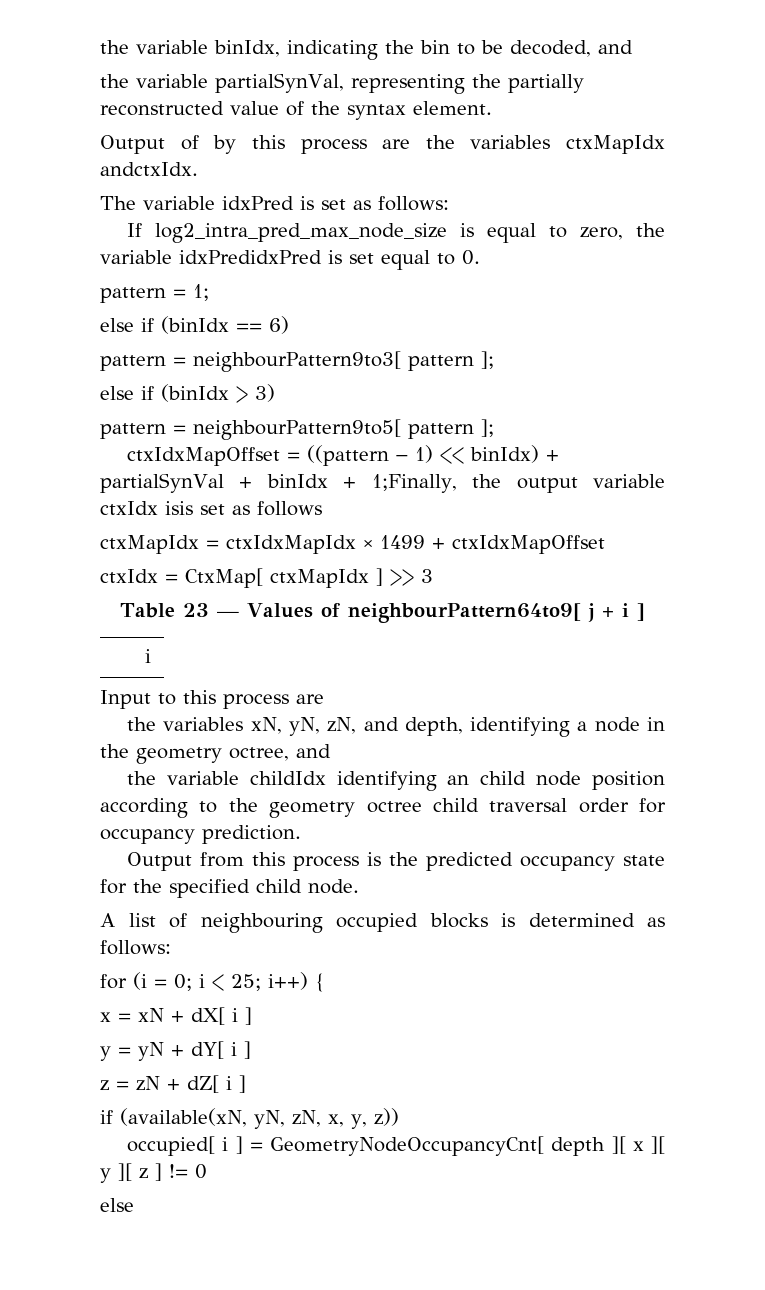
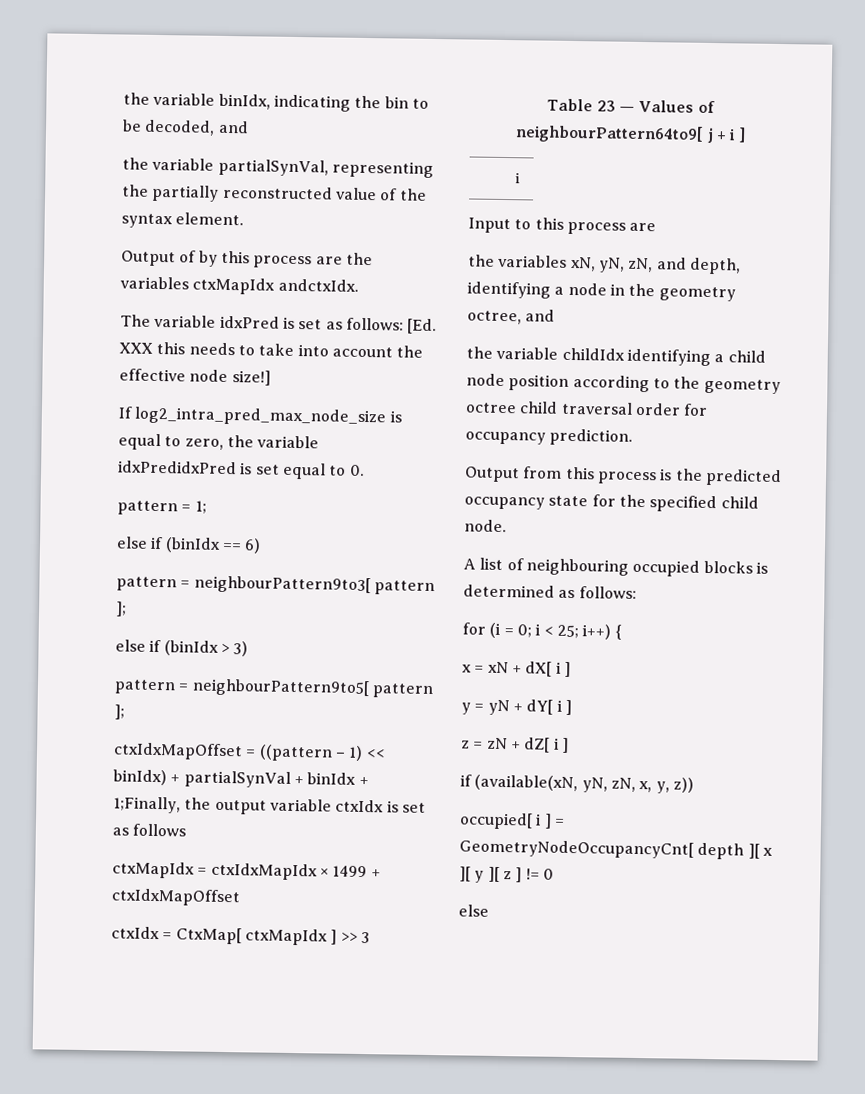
(449, 203) none -> [407,318,438,335] [119,341,424,358] [119,368,271,386] [Ed. XXX this needs to take into account the effective node size!]
[165,501,193,515] isis -> [386,800,399,813] is
[447,775,470,785] an -> [714,354,725,363] a

